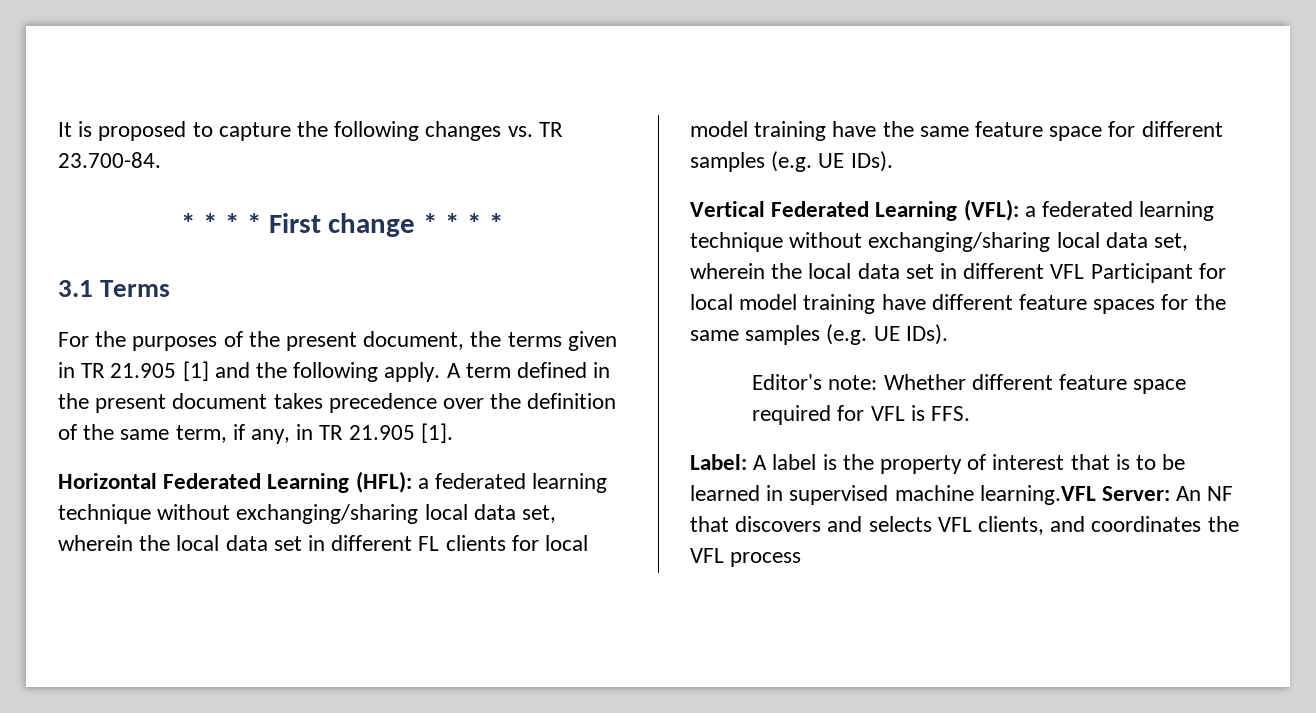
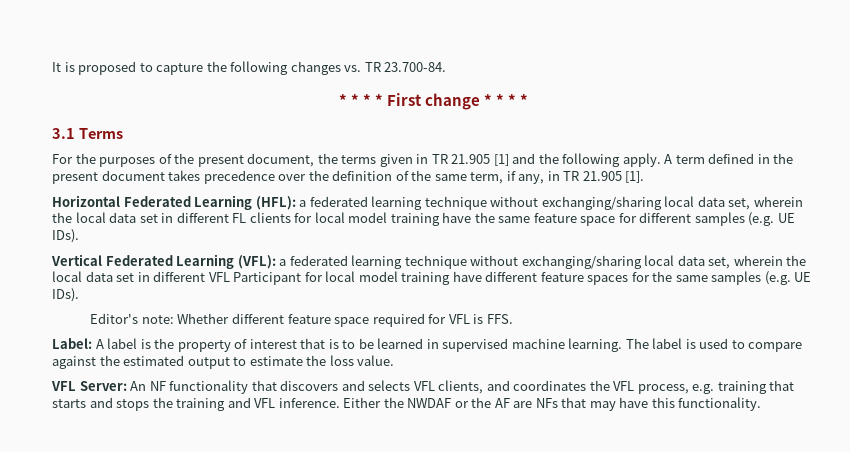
[979,485,1096,505] learning.VFL -> [568,338,803,352] [52,355,395,369] [51,381,76,391] learning. The label is used to compare against the estimated output to estimate the loss value. // VFL
(1234, 493) none -> [169,380,249,394] functionality
[730,552,802,567] process -> [637,380,795,394] [52,397,762,411] process, e.g. training that starts and stops the training and VFL inference. Either the NWDAF or the AF are NFs that may have this functionality.

